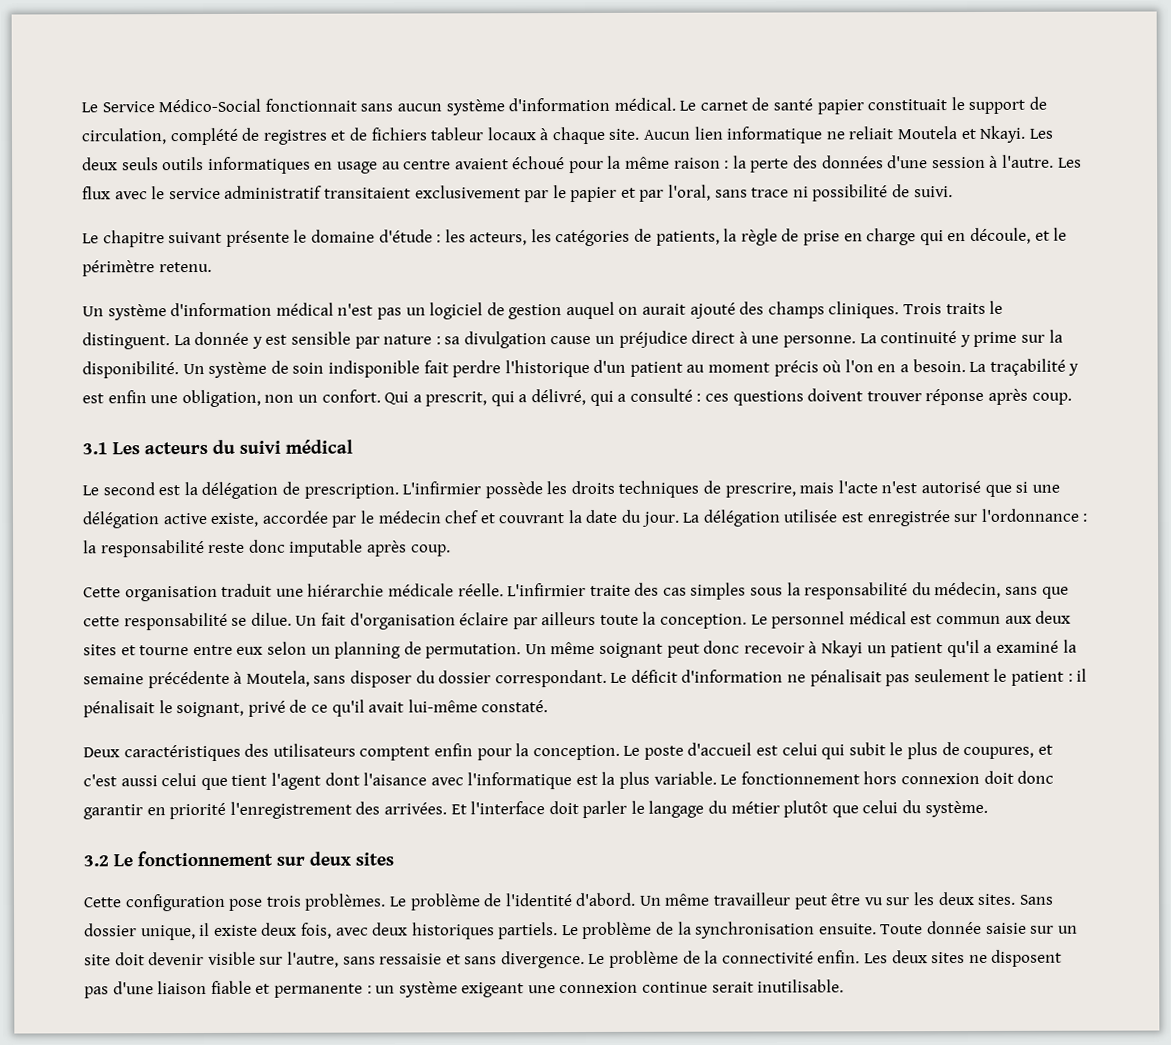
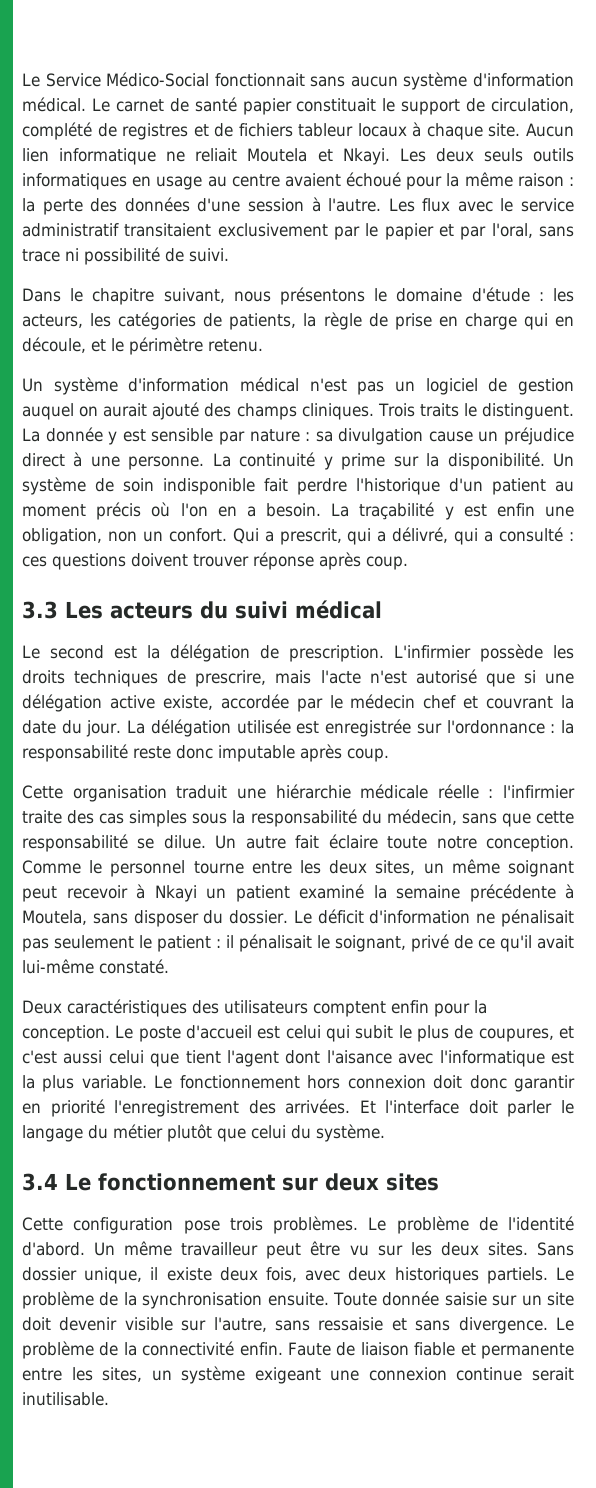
[82,230,290,248] Le chapitre suivant présente -> [22,287,365,305] Dans le chapitre suivant, nous présentons
[82,442,108,455] 3.1 -> [22,601,58,619] 3.3
[457,582,587,597] réelle. L'infirmier -> [437,784,575,799] réelle : l'infirmier
[320,610,1072,630] [83,641,547,659] fait d'organisation éclaire par ailleurs toute la conception. Le personnel médical est commun aux deux sites et tourne entre eux selon un planning de permutation. Un -> [245,834,575,852] [22,860,444,877] autre fait éclaire toute notre conception. Comme le personnel tourne entre les deux sites, un
[703,640,741,654] donc -> (57, 894) none
[946,639,993,658] qu'il a -> (290, 893) none
[438,669,607,688] dossier correspondant. -> [229,910,289,924] dossier.
[83,855,109,867] 3.2 -> [22,1173,58,1191] 3.4
[864,949,1063,967] [84,981,154,999] Les deux sites ne disposent pas d'une -> [288,1342,356,1356] Faute de
[366,985,372,994] : -> [22,1367,143,1382] entre les sites,

